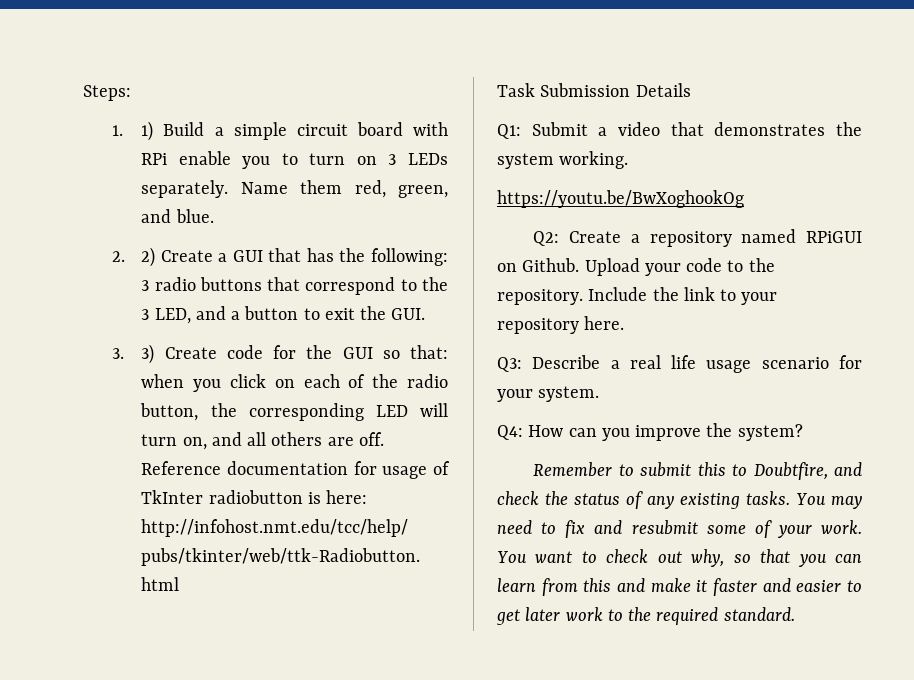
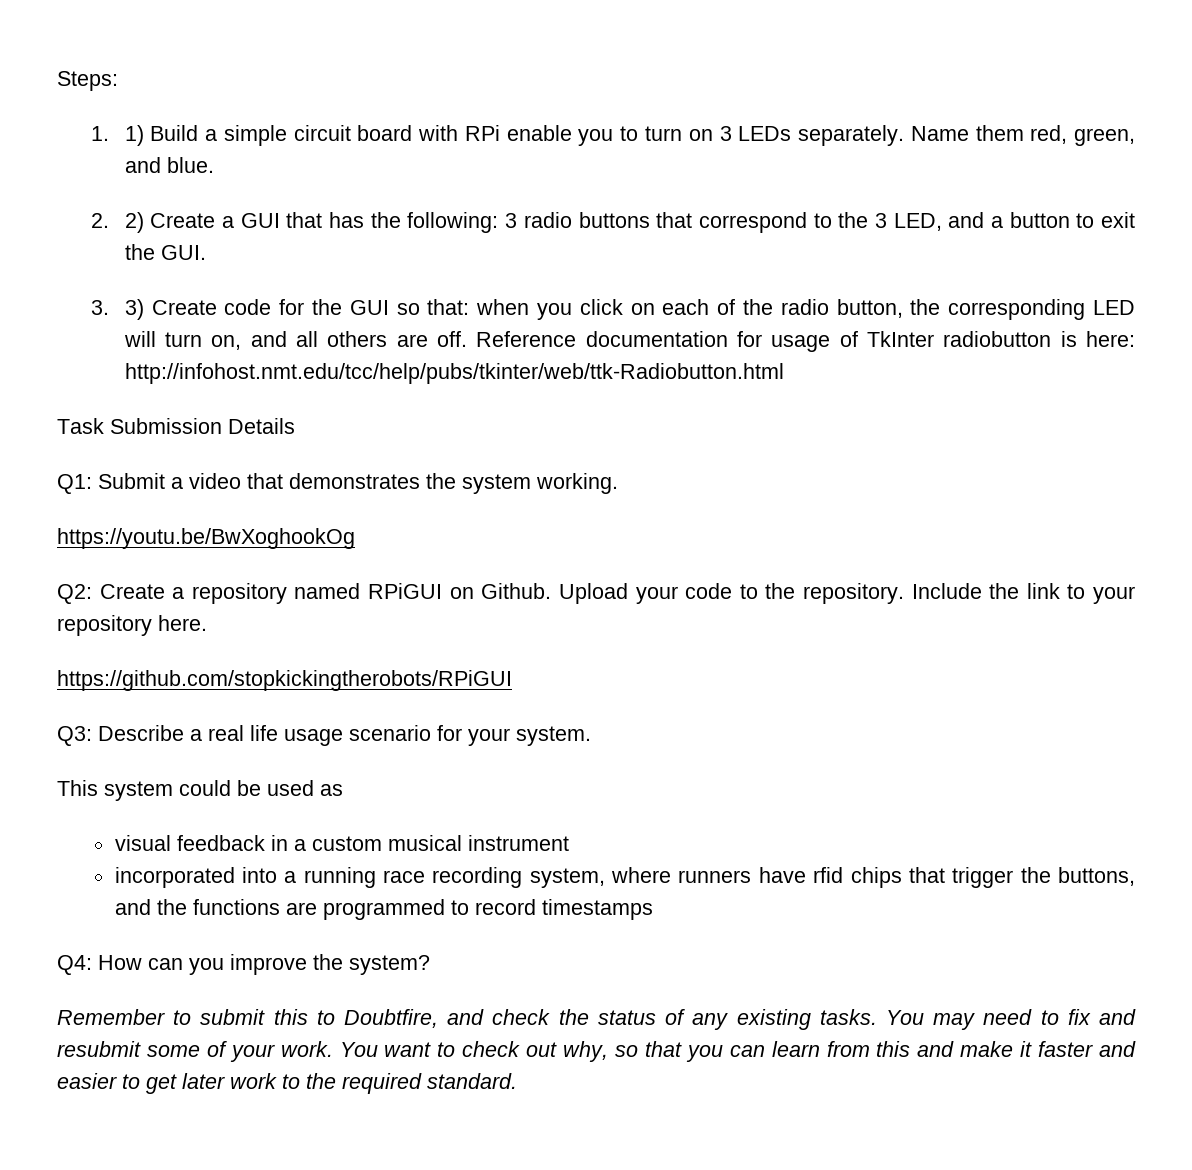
(625, 323) none -> [57,670,512,691] // https://github.com/stopkickingtherobots/RPiGUI
(600, 394) none -> [57,780,343,801] [114,835,569,851] [114,867,1135,888] [114,899,653,920] // This system could be used as // visual feedback in a custom musical instrument // incorporated into a running race recording system, where runners have rfid chips that trigger the buttons, and the functions are programmed to record timestamps

